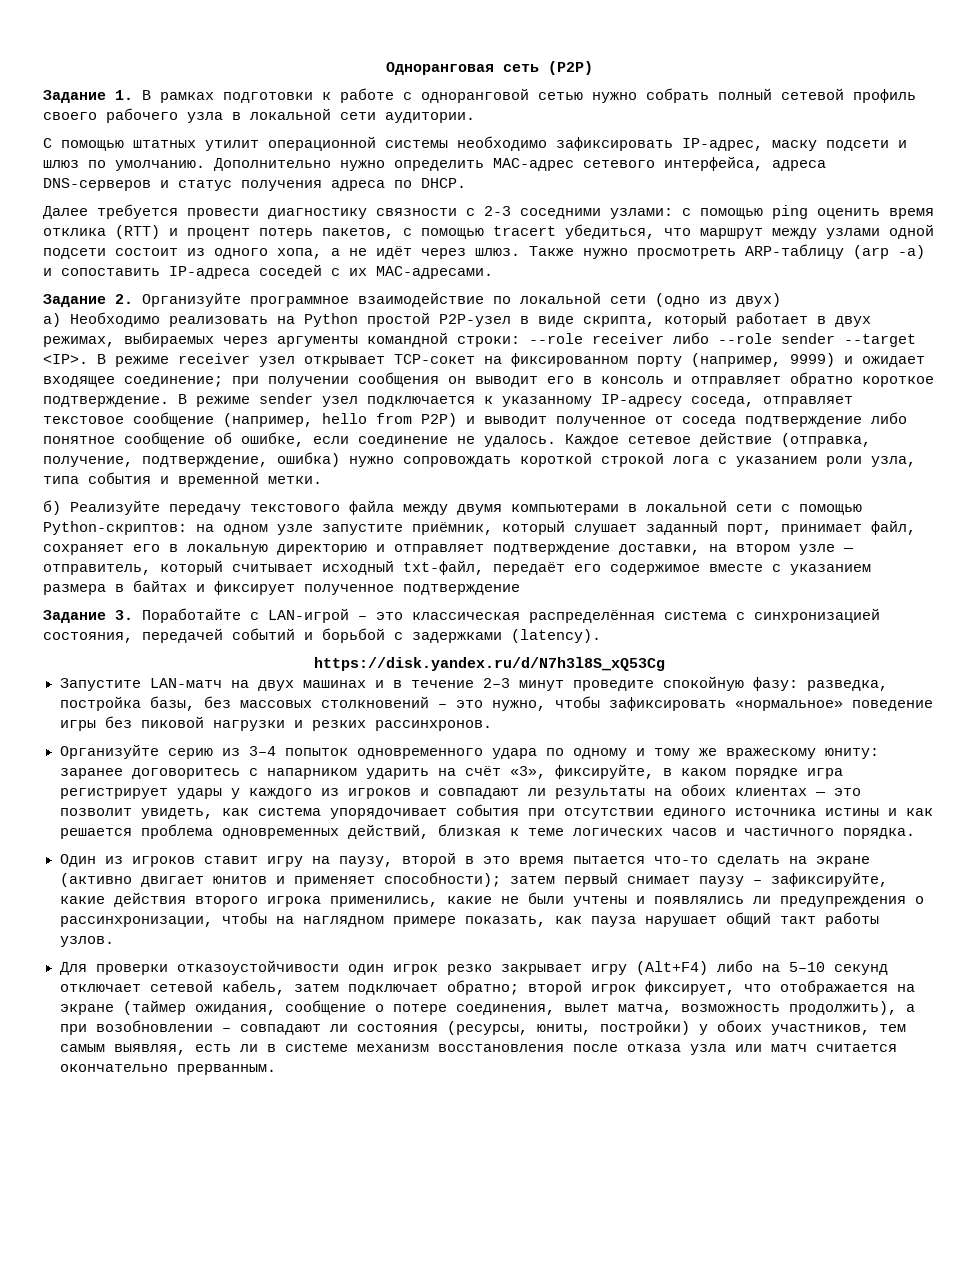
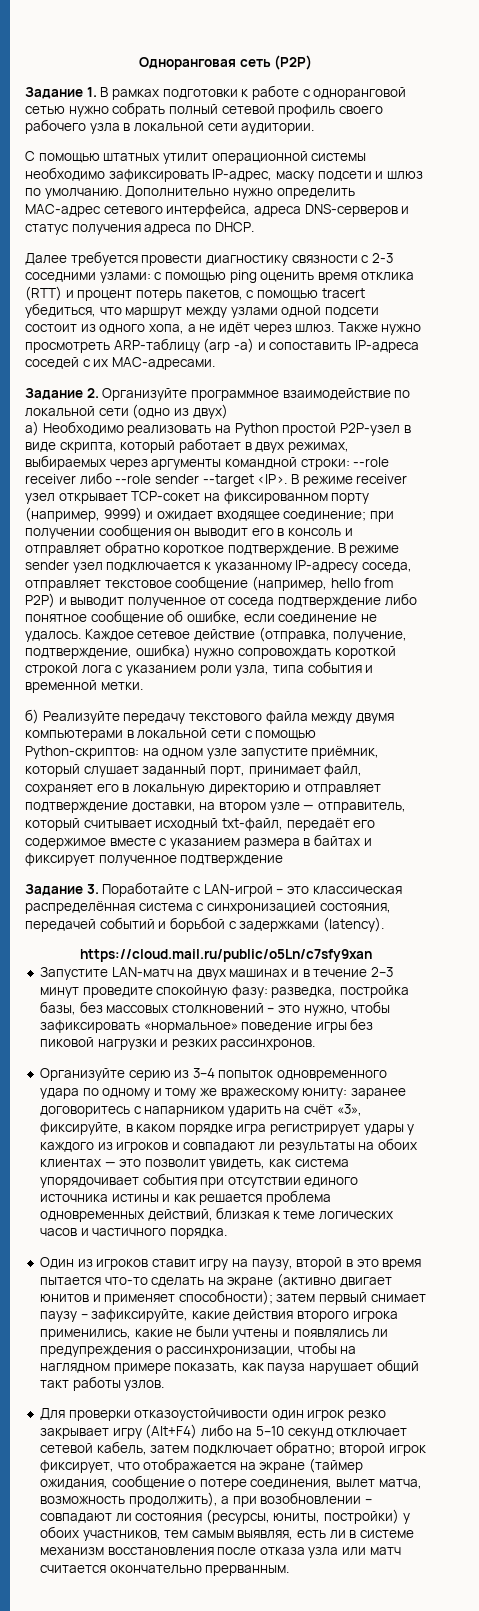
[313,657,665,671] https://disk.yandex.ru/d/N7h3l8S_xQ53Cg -> [79,949,372,962] https://cloud.mail.ru/public/o5Ln/c7sfy9xan

